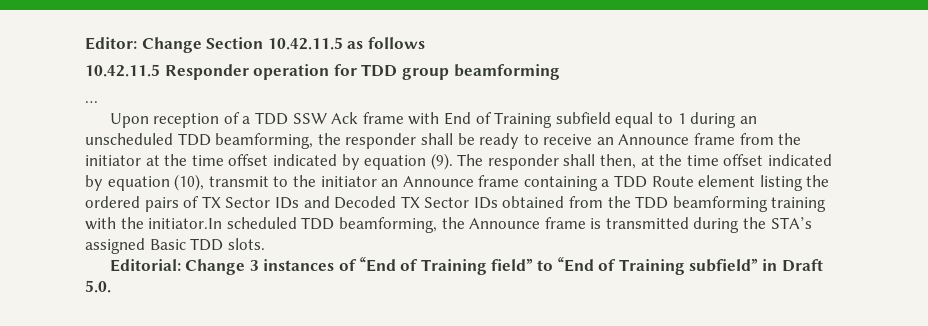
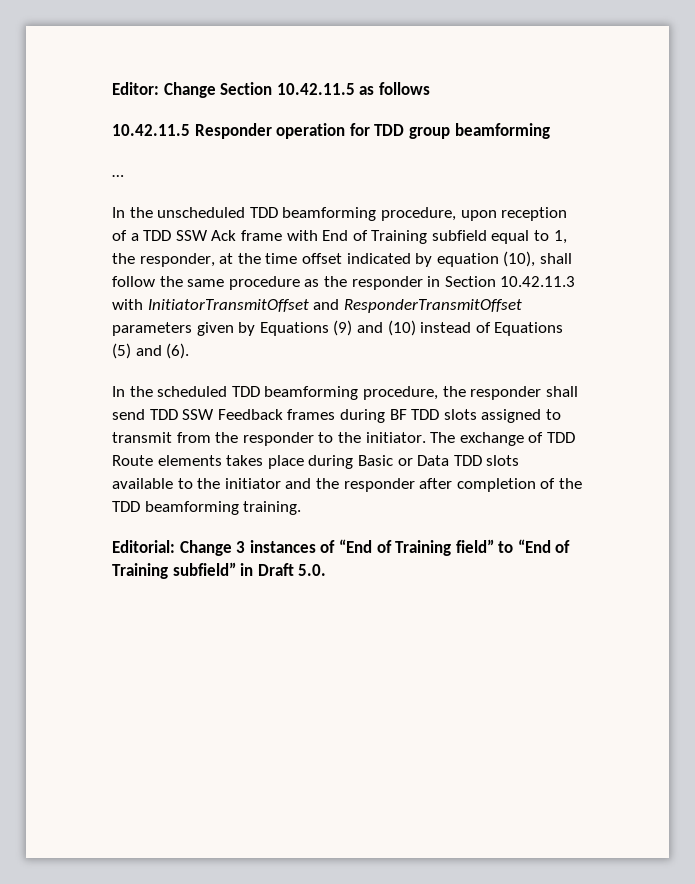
[109,113,149,128] Upon -> [112,207,497,221] In the unscheduled TDD beamforming procedure, upon
[677,112,757,128] [85,133,802,149] [85,153,637,170] 1 during an unscheduled TDD beamforming, the responder shall be ready to receive an Announce frame from the initiator at the time offset indicated by equation (9). The responder shall then, -> [553,230,567,244] [112,253,215,267] 1, the responder,
[208,175,830,191] [85,196,827,212] [85,217,812,233] [85,238,265,254] transmit to the initiator an Announce frame containing a TDD Route element listing the ordered pairs of TX Sector IDs and Decoded TX Sector IDs obtained from the TDD beamforming training with the initiator.In scheduled TDD beamforming, the Announce frame is transmitted during the STA’s assigned Basic TDD slots. -> [539,253,572,264] [112,276,576,290] [112,299,522,313] [112,320,564,336] [112,343,190,359] [112,386,578,400] [112,409,561,423] [112,432,575,446] [112,455,520,469] [112,478,582,492] [112,501,302,515] shall follow the same procedure as the responder in Section 10.42.11.3 with InitiatorTransmitOffset and ResponderTransmitOffset parameters given by Equations (9) and (10) instead of Equations (5) and (6). // In the scheduled TDD beamforming procedure, the responder shall send TDD SSW Feedback frames during BF TDD slots assigned to transmit from the responder to the initiator. The exchange of TDD Route elements takes place during Basic or Data TDD slots available to the initiator and the responder after completion of the TDD beamforming training.

